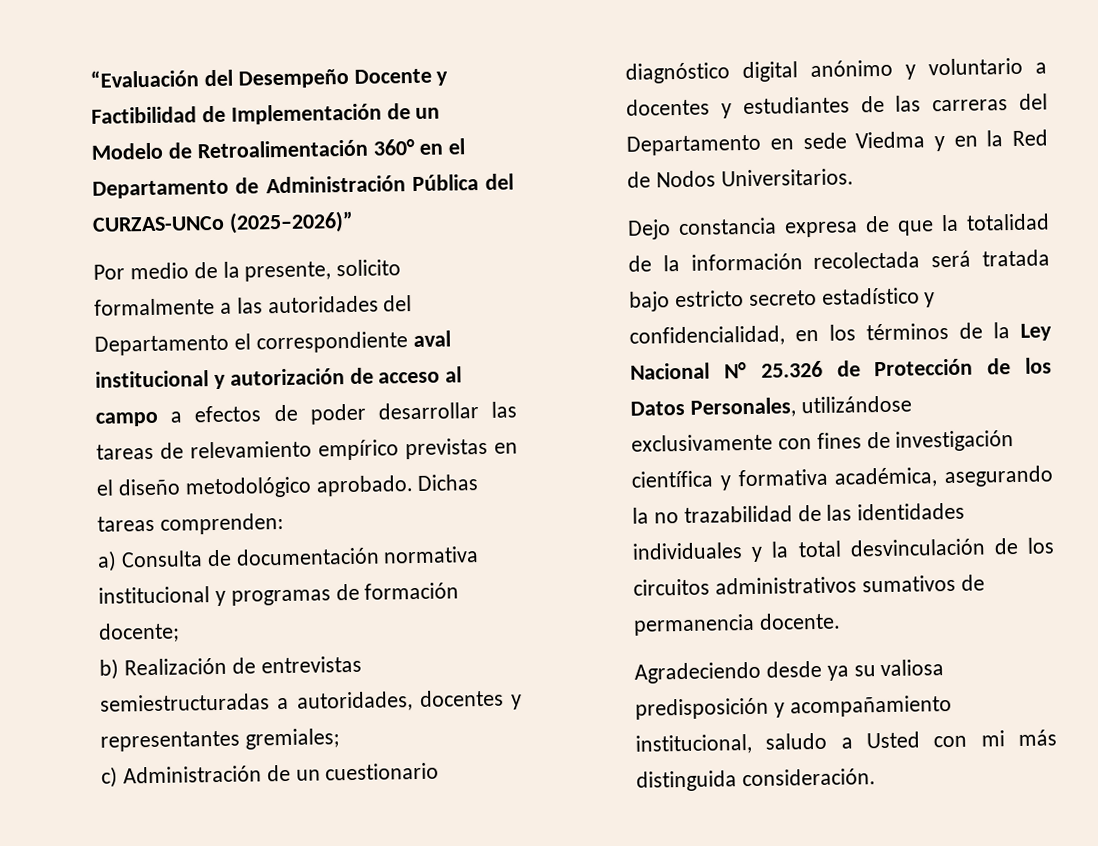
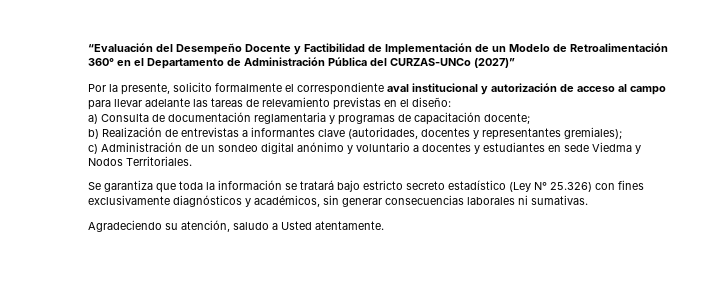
[228,210,354,234] (2025–2026)” -> [473,58,515,68] (2027)”
[129,261,218,280] medio de -> (106, 88) none
[219,295,413,314] [94,334,230,356] a las autoridades del Departamento -> (282, 87) none
[170,402,479,425] a efectos de poder desarrollar -> [87,98,190,110] para llevar adelante
[318,439,400,461] empírico -> (330, 102) none
[117,474,479,499] [97,512,284,535] diseño metodológico aprobado. Dichas tareas comprenden: -> [411,97,451,107] diseño:
[383,546,480,564] [98,586,211,604] normativa institucional -> [253,112,326,124] reglamentaria
[364,582,460,600] formación -> [413,112,481,125] capacitación
[100,691,413,712] semiestructuradas a autoridades, -> [241,127,418,139] a informantes clave (autoridades,
[244,728,340,750] gremiales; -> [563,127,622,139] gremiales);
[325,762,440,781] [625,62,731,84] cuestionario diagnóstico -> [217,144,258,152] sondeo
[860,93,1048,113] [626,129,1048,156] [627,168,854,188] [627,213,1050,240] [628,249,1050,272] [629,287,936,312] [629,322,1052,347] [630,357,1052,380] [630,395,912,418] [631,430,1015,452] [631,465,1053,491] [632,502,966,524] [632,537,1055,562] [633,574,985,596] [633,612,841,636] [634,659,945,684] [635,694,952,720] [635,729,1057,755] [636,768,876,792] de las carreras del Departamento en sede Viedma y en la Red de Nodos Universitarios. // Dejo constancia expresa de que la totalidad de la información recolectada será tratada bajo estricto secreto estadístico y confidencialidad, en los términos de la Ley Nacional N° 25.326 de Protección de los Datos Personales, utilizándose exclusivamente con fines de investigación científica y formativa académica, asegurando la no trazabilidad de las identidades individuales y la total desvinculación de los circuitos administrativos sumativos de permanencia docente. // Agradeciendo desde ya su valiosa predisposición y acompañamiento institucional, saludo a Usted con mi más distinguida consideración. -> [547,142,641,154] [87,156,192,166] [87,180,644,193] [87,195,588,207] [87,220,384,232] en sede Viedma y Nodos Territoriales. // Se garantiza que toda la información se tratará bajo estricto secreto estadístico (Ley N° 25.326) con fines exclusivamente diagnósticos y académicos, sin generar consecuencias laborales ni sumativas. // Agradeciendo su atención, saludo a Usted atentamente.

